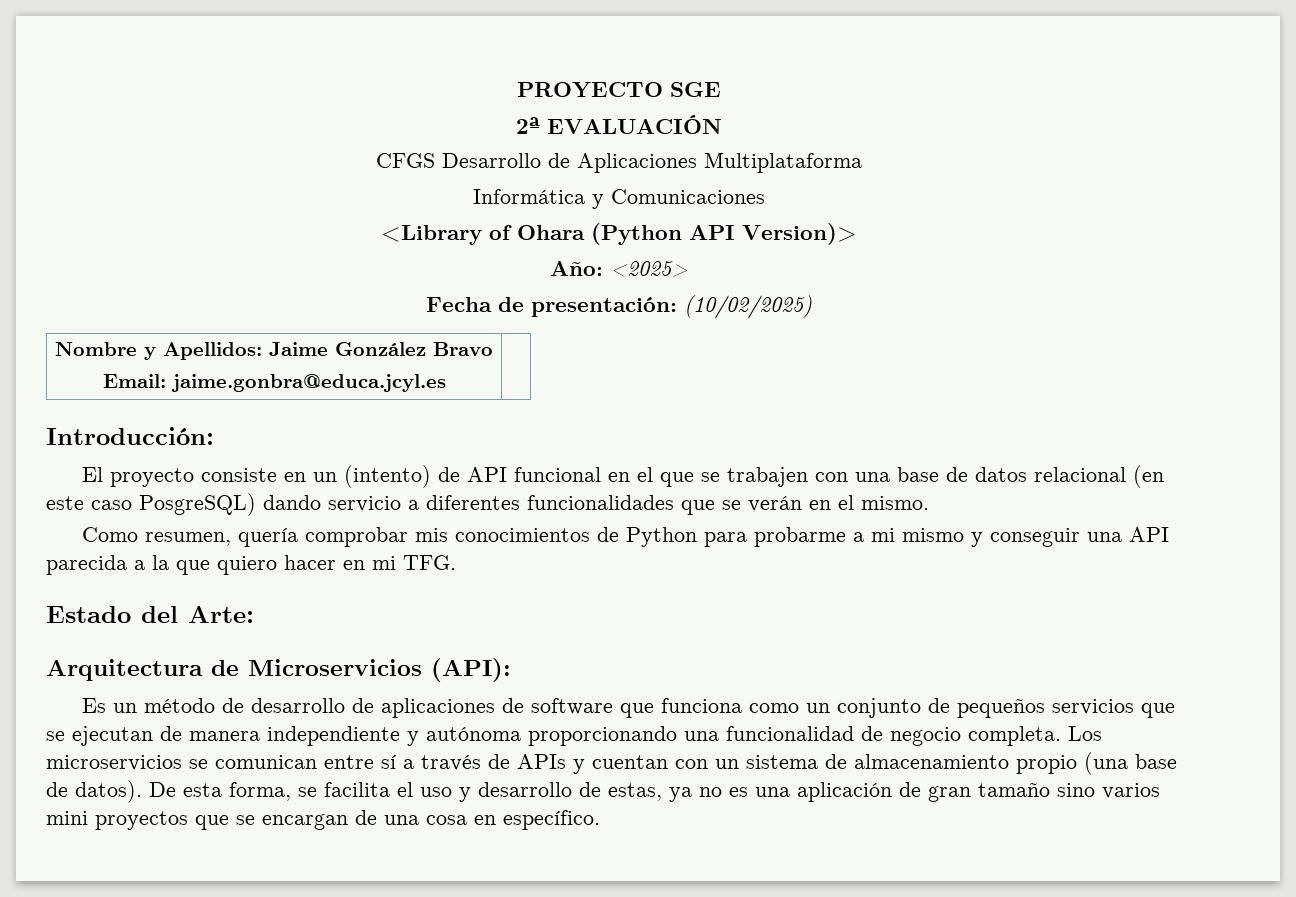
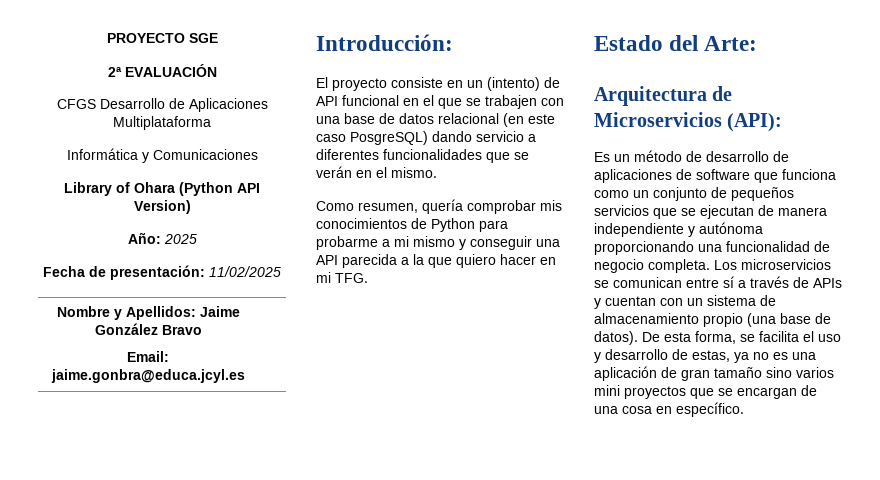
[380,225,482,245] <Library -> [64,182,112,196] Library
[741,223,857,245] Version)> -> [133,200,191,214] Version)
[609,261,688,277] <2025> -> [163,234,197,244] 2025
[683,295,812,319] (10/02/2025) -> [209,266,281,277] 11/02/2025

